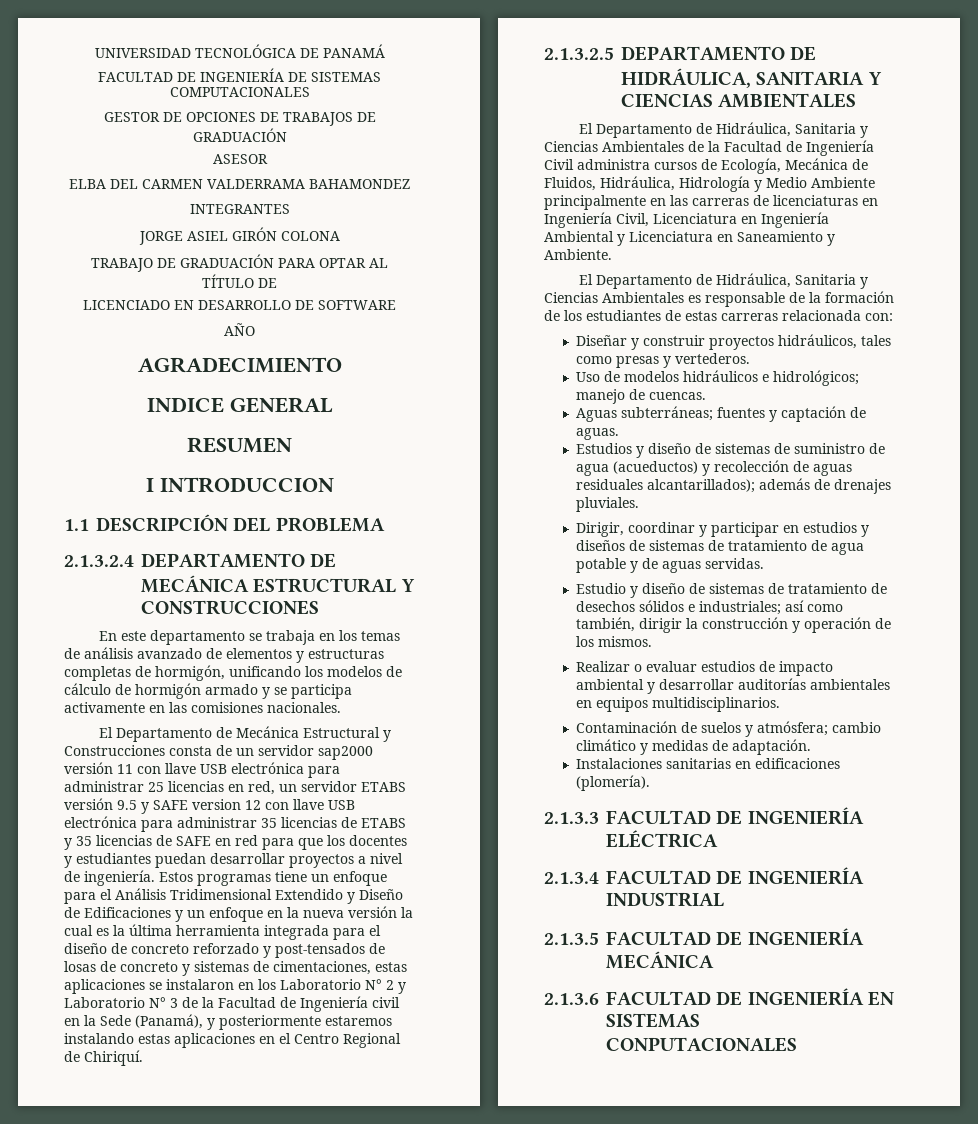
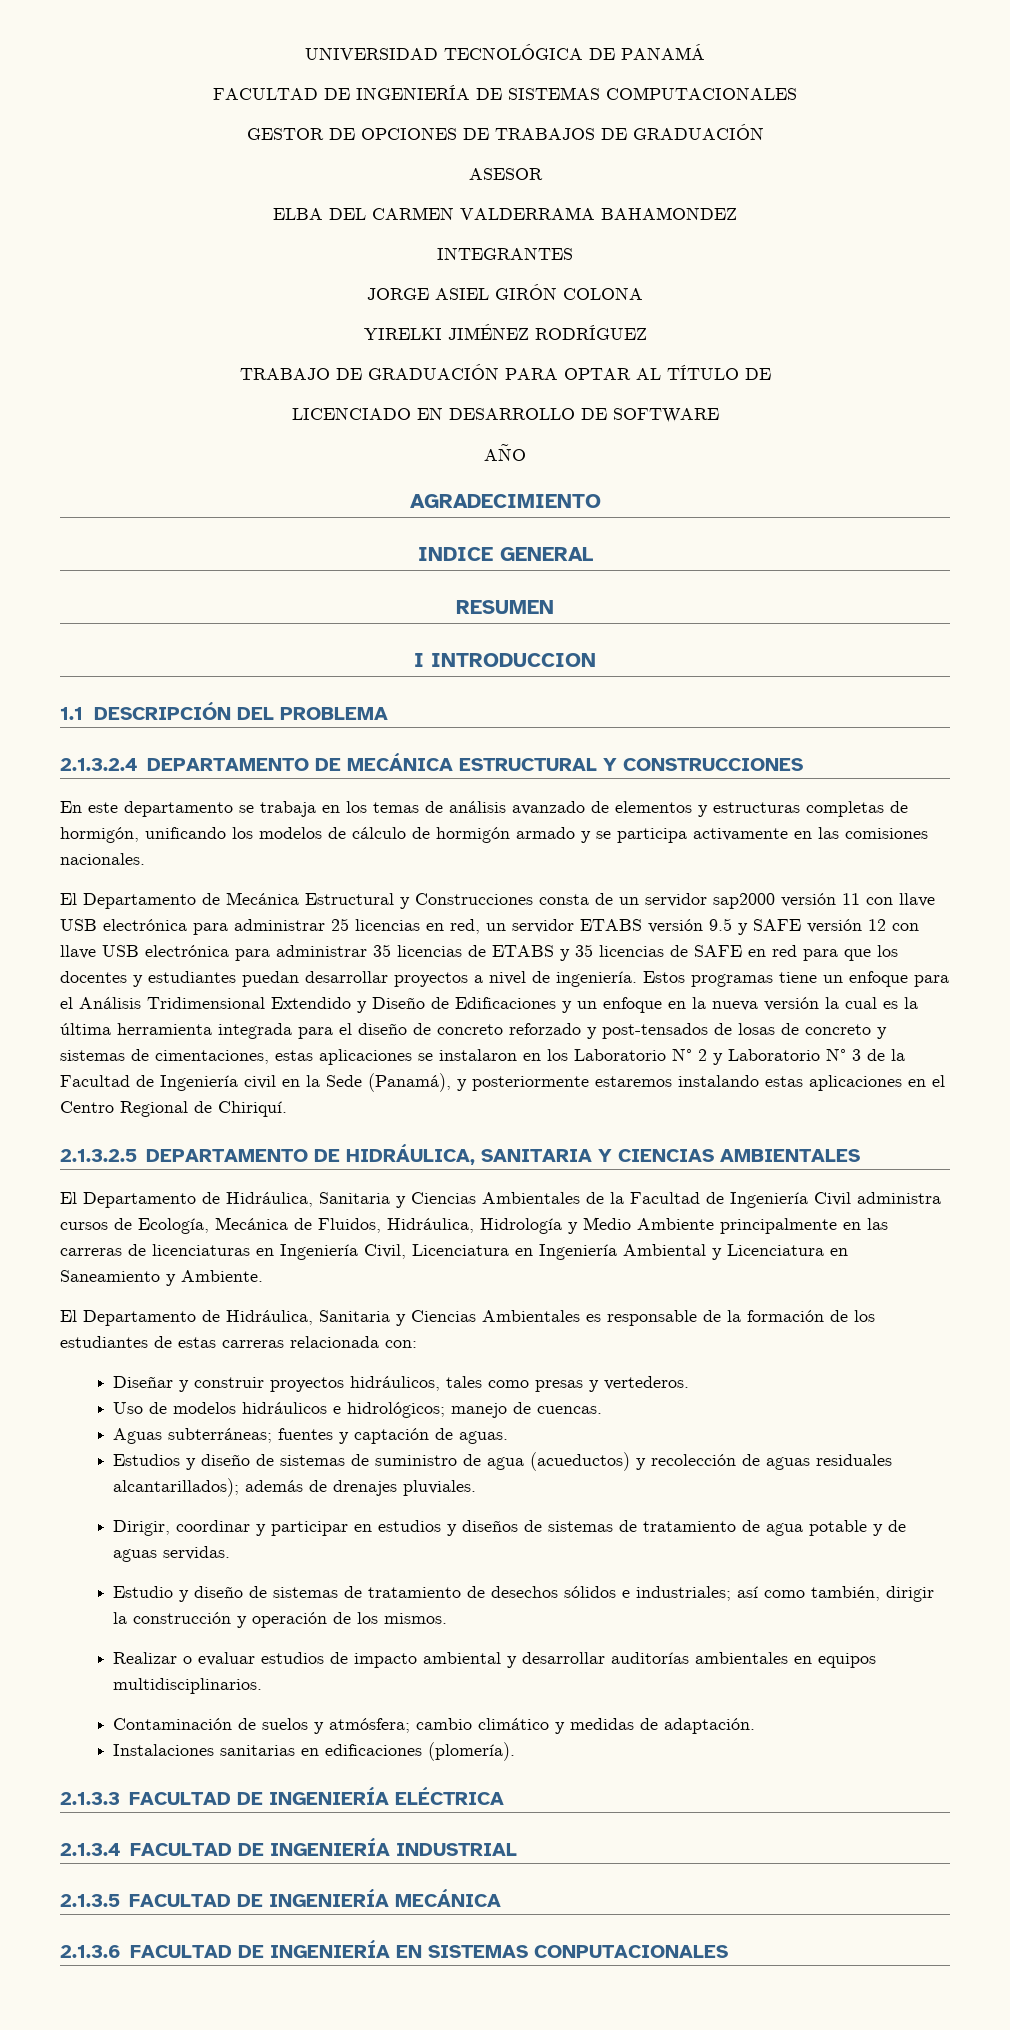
(340, 236) none -> [363,324,647,340] // YIRELKI JIMÉNEZ RODRÍGUEZ
[192,799,241,810] version -> [807,919,862,933] versión

